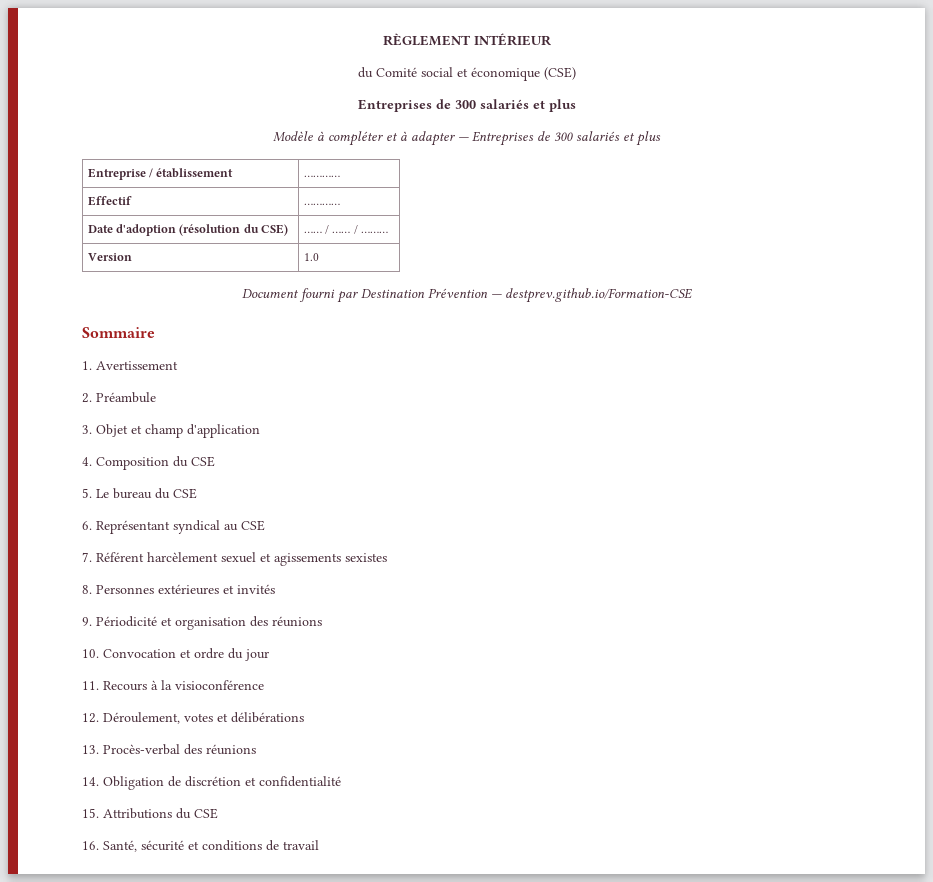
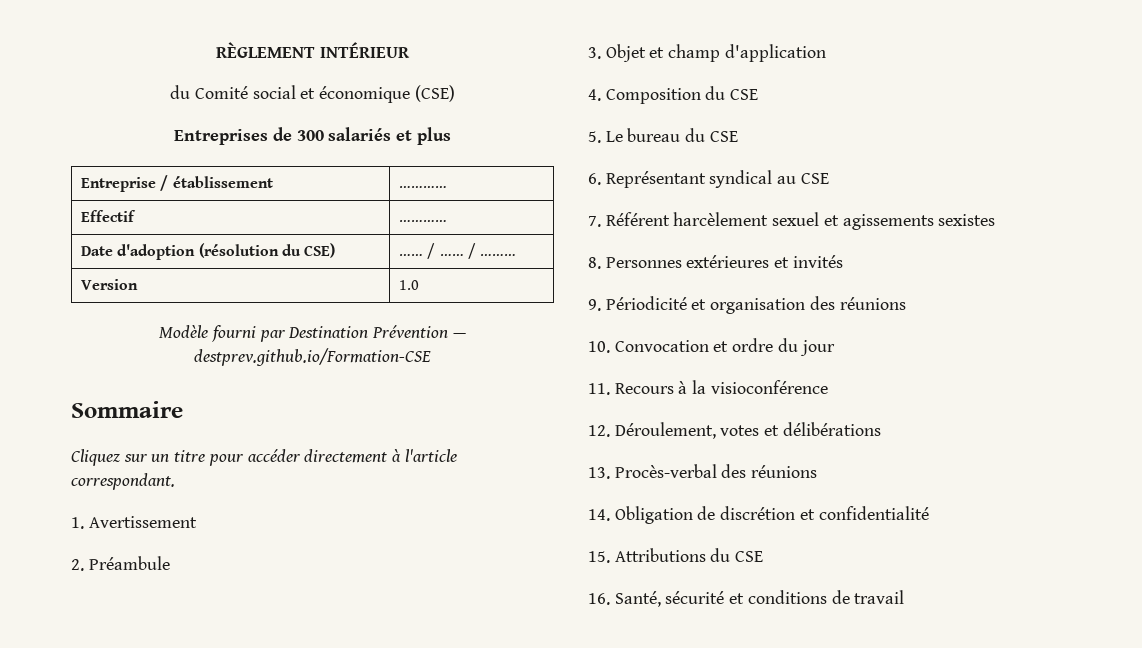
[273,131,661,146] // Modèle à compléter et à adapter — Entreprises de 300 salariés et plus -> (451, 136) none
[242,289,299,298] Document -> [159,325,209,338] Modèle
(155, 332) none -> [71,449,457,466] [71,473,175,490] // Cliquez sur un titre pour accéder directement à l'article correspondant.

